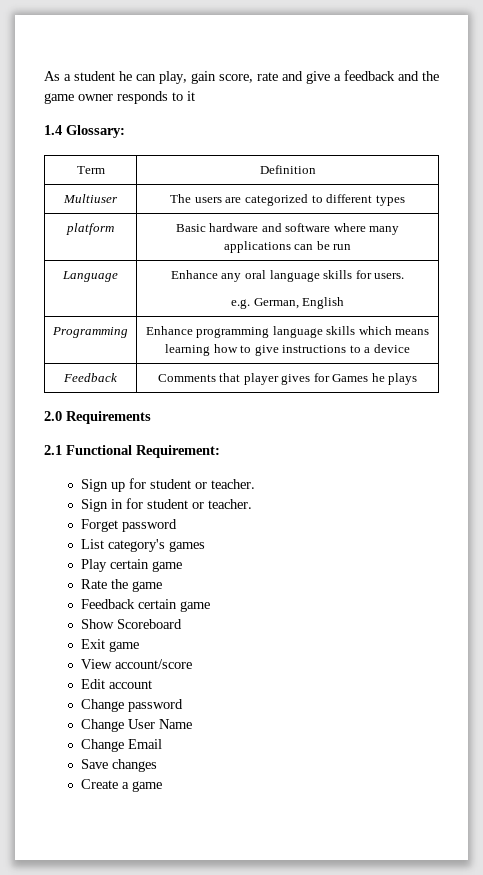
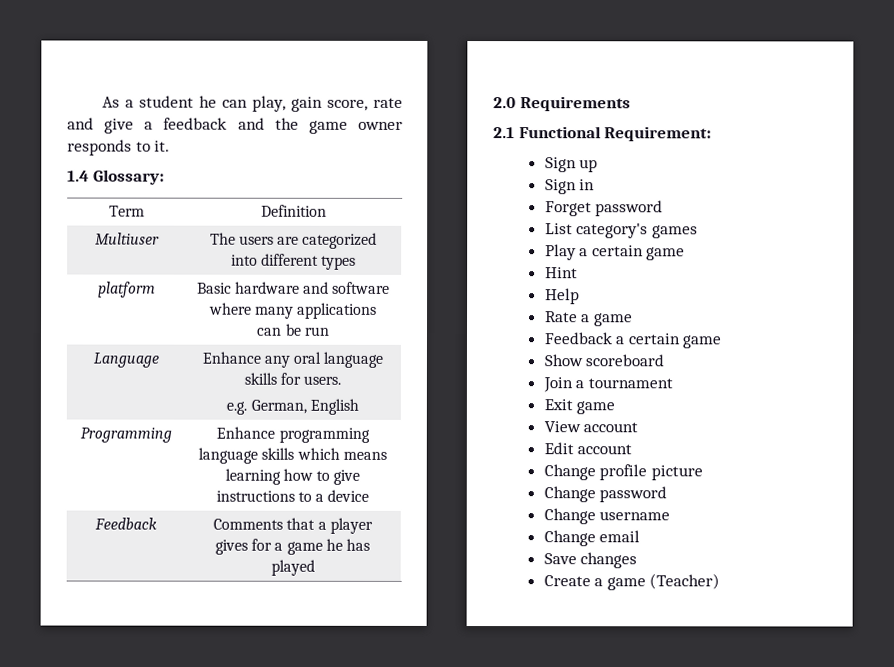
[187,91,195,101] it -> [154,140,171,152] it.
[311,195,323,203] to -> [230,254,258,266] into
(241, 377) none -> [317,521,327,530] a
[332,373,418,385] Games he plays -> [274,538,370,555] [270,559,315,576] a game he has played
[129,478,256,489] [81,498,253,512] for student or teacher. // Sign in for student or teacher. -> [544,179,596,195] // Sign in
[110,559,183,572] certain game -> [579,245,686,261] [544,267,578,279] [544,288,580,305] a certain game // Hint // Help
[111,579,129,589] the -> [581,314,591,323] a
(136, 604) none -> [615,336,625,345] a
[117,619,183,629] Scoreboard -> [585,354,665,367] [542,377,673,393] scoreboard // Join a tournament
[115,659,193,669] account/score -> [583,422,639,433] account
(153, 684) none -> [543,464,703,481] // Change profile picture
[128,719,193,729] [81,739,163,752] User Name // Change Email -> [599,511,671,521] [543,530,641,547] username // Change email
(163, 786) none -> [649,573,721,590] (Teacher)

